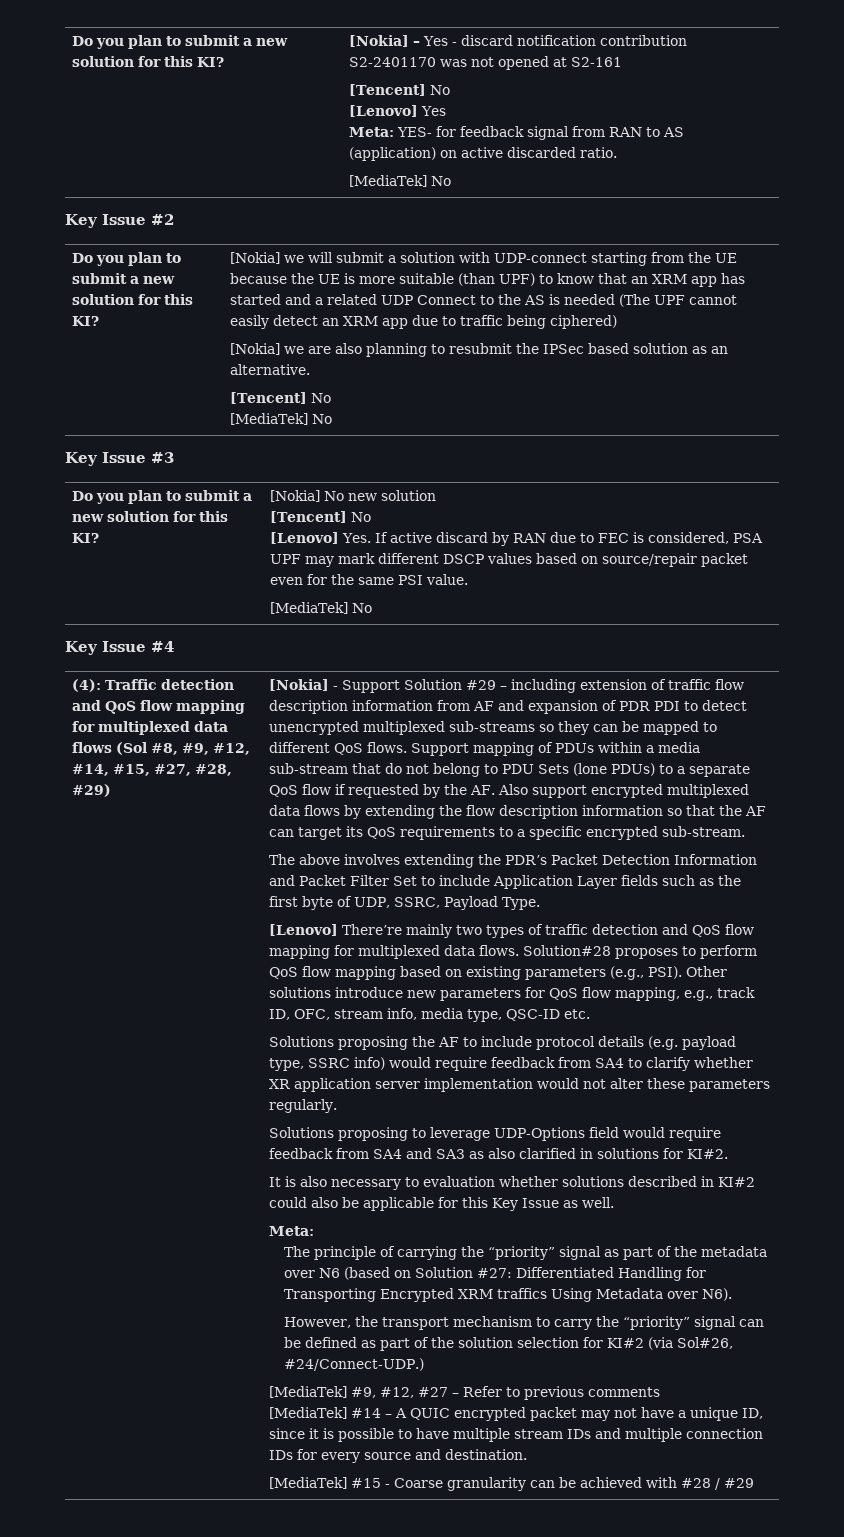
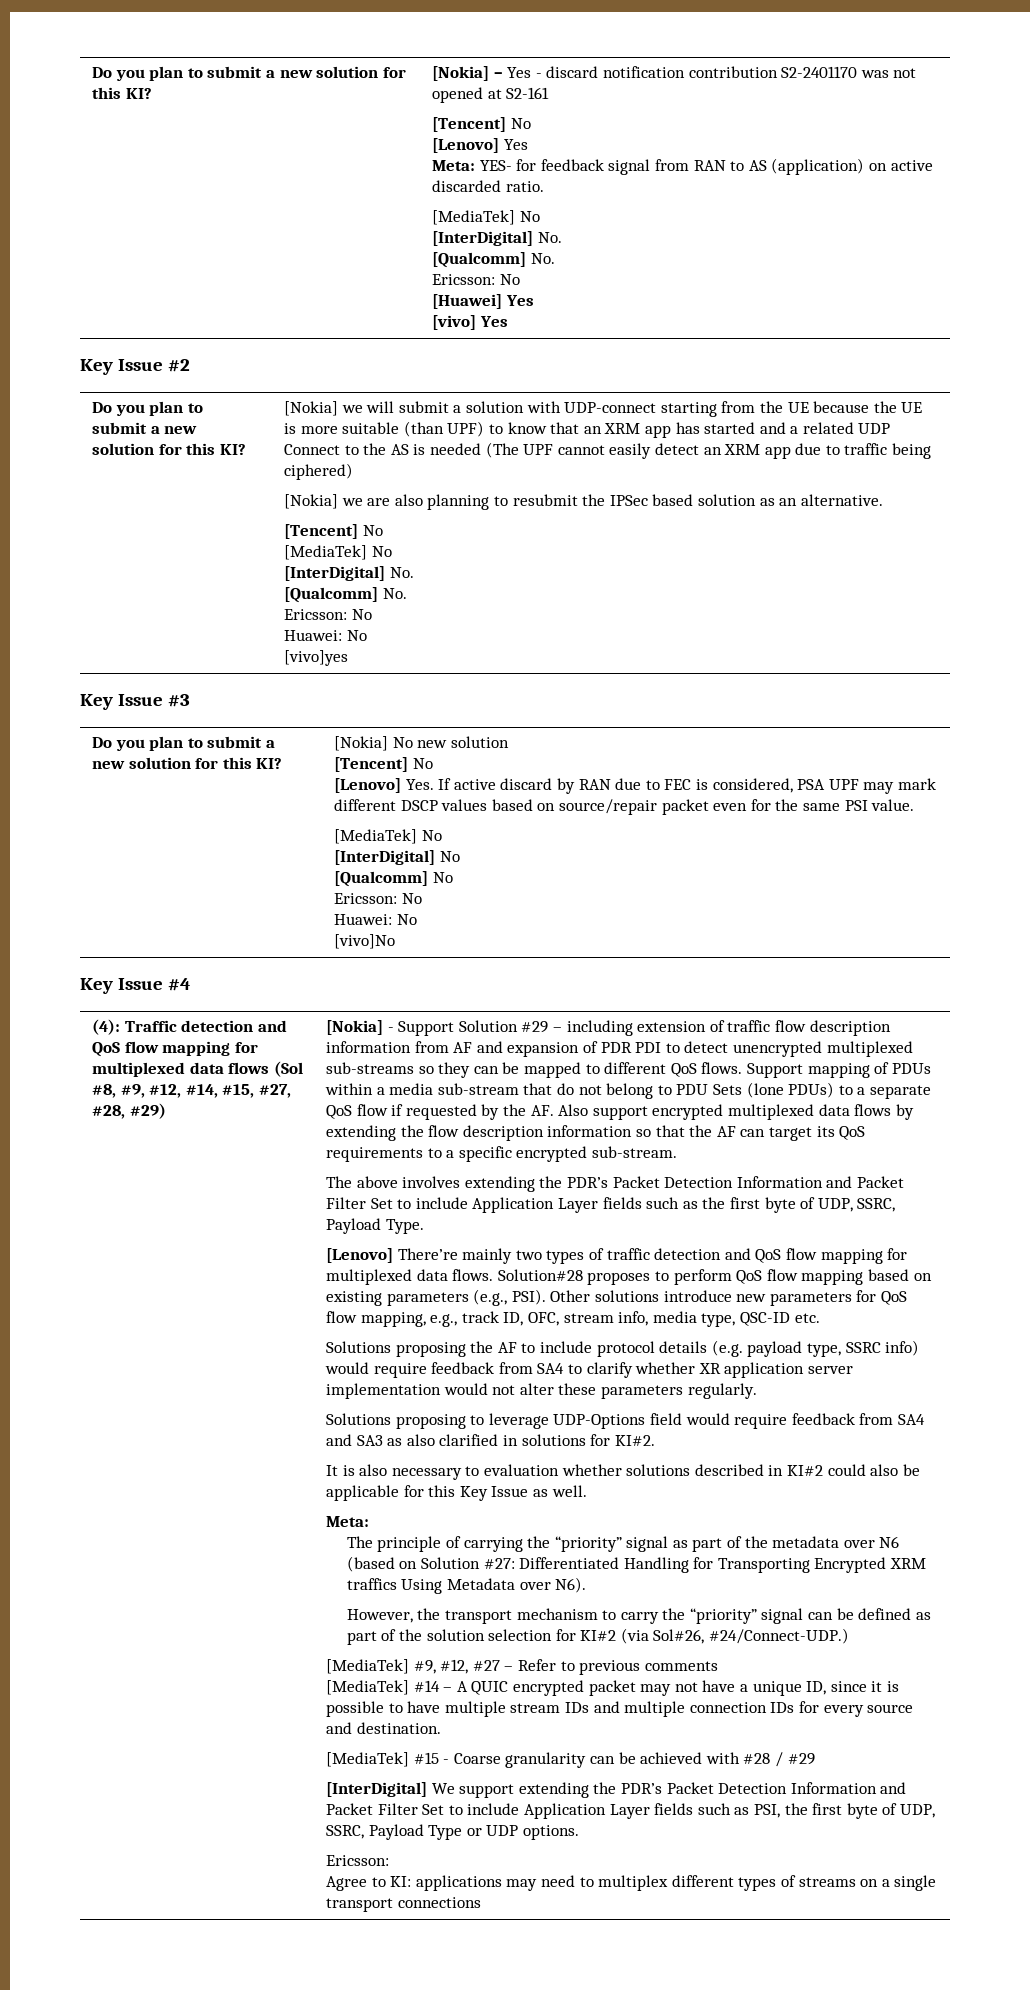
(451, 181) none -> [432,231,562,246] [432,252,555,268] [432,274,520,285] [432,294,534,309] [432,315,508,330] // [InterDigital] No. // [Qualcomm] No. // Ericsson: No // [Huawei] Yes // [vivo] Yes
(332, 419) none -> [284,566,414,581] [284,587,407,603] [284,609,372,620] [284,630,367,641] [284,650,349,666] // [InterDigital] No. // [Qualcomm] No. // Ericsson: No // Huawei: No // [vivo]yes
(372, 608) none -> [334,850,460,865] [334,871,453,887] [334,893,422,904] [334,914,417,925] [334,934,396,949] // [InterDigital] No // [Qualcomm] No // Ericsson: No // Huawei: No // [vivo]No
(754, 1483) none -> [326,1782,907,1798] [326,1803,935,1819] [326,1824,579,1840] [326,1855,390,1866] [326,1875,937,1891] [326,1897,481,1912] // [InterDigital] We support extending the PDR’s Packet Detection Information and Packet Filter Set to include Application Layer fields such as PSI, the first byte of UDP, SSRC, Payload Type or UDP options. // Ericsson: // Agree to KI: applications may need to multiplex different types of streams on a single transport connections

